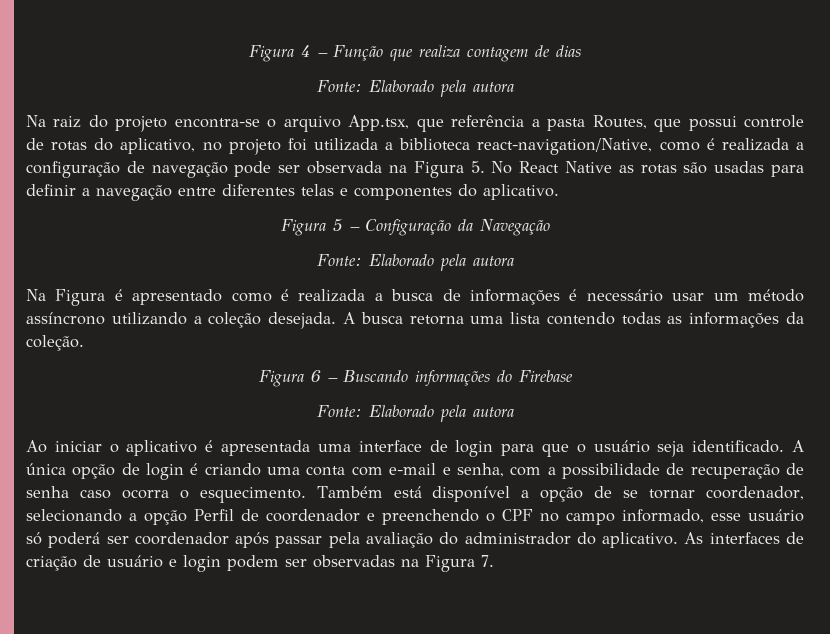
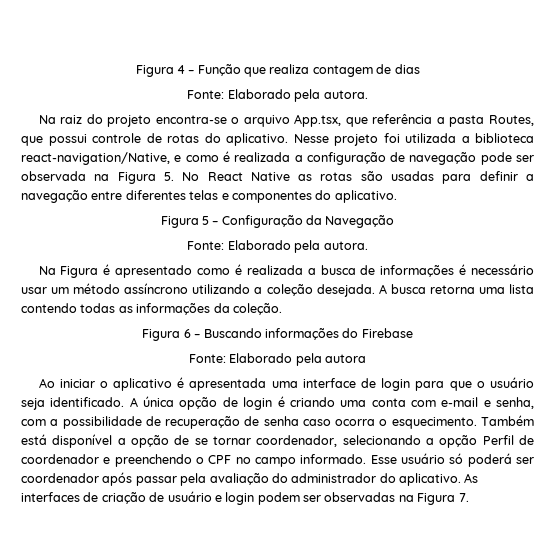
[472,82,514,92] autora -> [323,90,368,99] autora.
[120,138,222,154] aplicativo, no -> [226,133,329,146] aplicativo. Nesse
(653, 146) none -> [174,155,182,162] e
[472,256,514,266] autora -> [323,241,368,250] autora.
[622,509,741,523] informado, esse -> [300,454,397,464] informado. Esse

